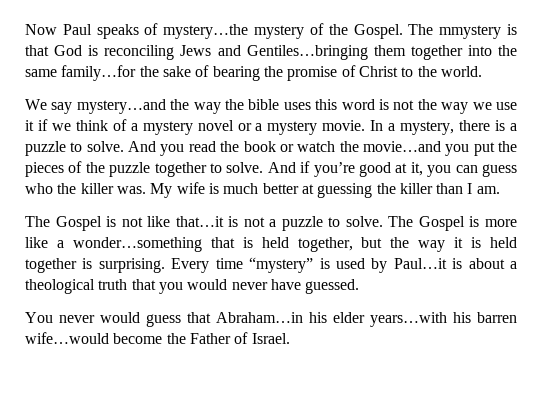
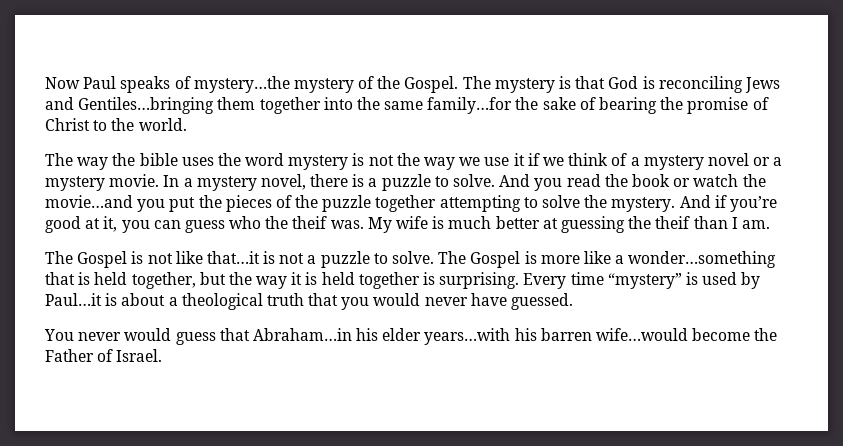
[439,25,502,39] mmystery -> [494,78,555,93] mystery
[25,99,190,114] We say mystery…and the -> [45,153,73,166] The
[315,99,375,110] this word -> [217,153,349,170] the word mystery
[400,121,455,135] mystery, -> [196,174,306,191] mystery novel,
[210,162,264,173] to solve. -> [439,195,676,212] attempting to solve the mystery.
[80,183,114,194] killer -> [292,216,328,229] theif
[399,183,433,194] killer -> [655,216,691,229] theif

